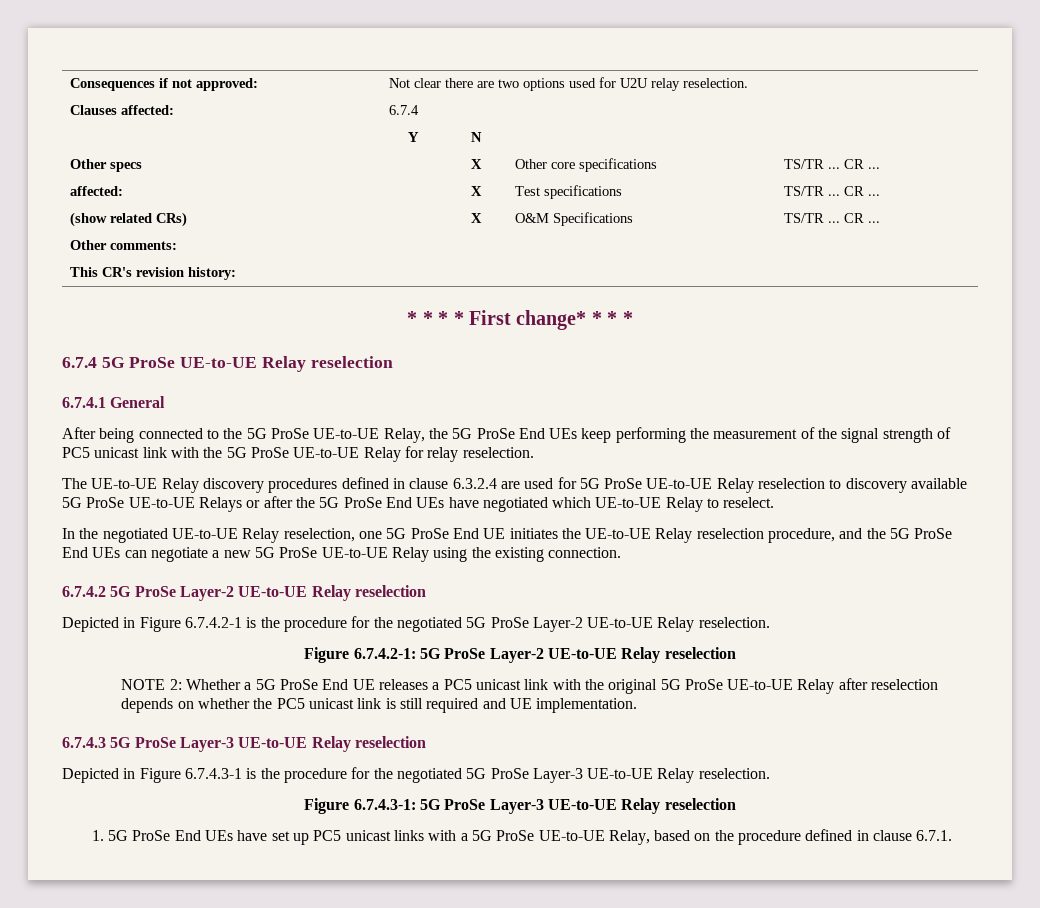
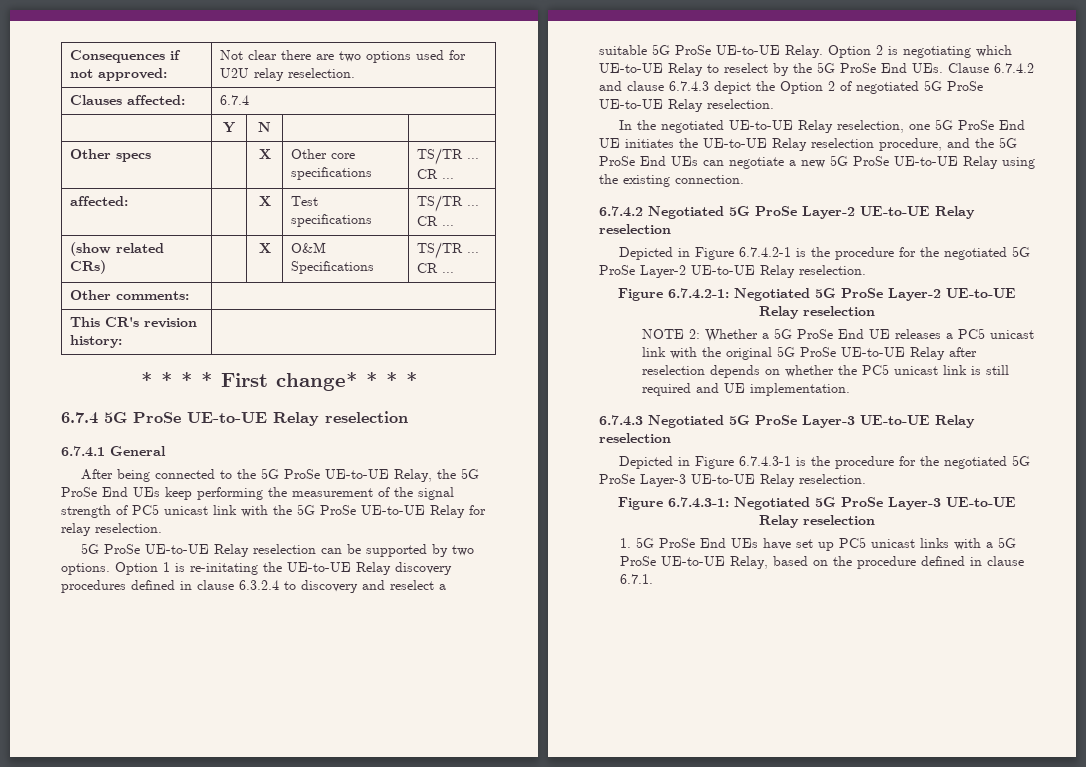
[62,478,87,489] The -> [81,543,475,557] [61,562,282,575] 5G ProSe UE-to-UE Relay reselection can be supported by two options. Option 1 is re-initating the
[500,477,968,493] [62,496,775,512] are used for 5G ProSe UE-to-UE Relay reselection to discovery available 5G ProSe UE-to-UE Relays or after the 5G ProSe End UEs have negotiated which UE-to-UE Relay to reselect. -> [284,580,446,593] [599,44,1012,58] [599,62,1034,76] [599,80,983,94] [599,99,774,112] to discovery and reselect a suitable 5G ProSe UE-to-UE Relay. Option 2 is negotiating which UE-to-UE Relay to reselect by the 5G ProSe End UEs. Clause 6.7.4.2 and clause 6.7.4.3 depict the Option 2 of negotiated 5G ProSe UE-to-UE Relay reselection.
(106, 591) none -> [648,206,724,219] Negotiated
(416, 653) none -> [734,288,810,301] Negotiated
(106, 742) none -> [648,415,724,428] Negotiated
(416, 804) none -> [734,497,810,510] Negotiated

